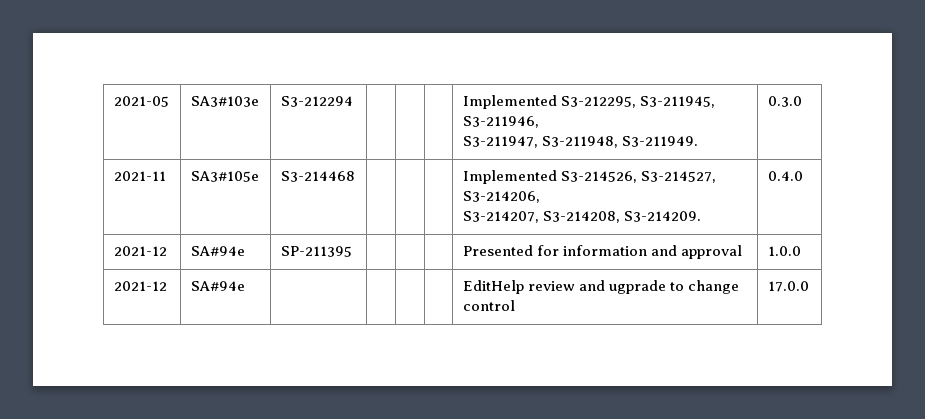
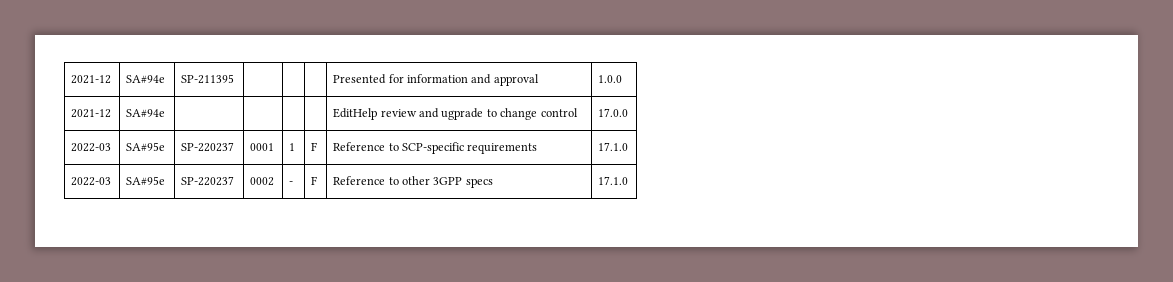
[113,96,169,107] [190,96,259,107] [280,96,353,107] [462,95,715,109] [462,116,539,128] [462,136,698,148] [767,96,802,107] [113,171,166,181] [190,171,259,182] [280,171,355,182] [462,170,716,184] [462,191,540,203] [462,211,701,223] [767,171,803,181] 2021-05 | SA3#103e | S3-212294 | | | | Implemented S3-212295, S3-211945, S3-211946, // S3-211947, S3-211948, S3-211949. | 0.3.0 // 2021-11 | SA3#105e | S3-214468 | | | | Implemented S3-214526, S3-214527, S3-214206, // S3-214207, S3-214208, S3-214209. | 0.4.0 // -> (71, 79) none
(809, 286) none -> [71,143,112,152] [126,142,166,151] [181,142,235,152] [250,143,275,151] [289,143,296,151] [311,142,318,151] [333,142,538,154] [598,142,629,151] [71,177,112,186] [126,176,166,185] [181,176,235,186] [250,177,275,186] [289,181,294,185] [311,176,318,185] [333,176,493,188] [598,176,629,185] // 2022-03 | SA#95e | SP-220237 | 0001 | 1 | F | Reference to SCP-specific requirements | 17.1.0 // 2022-03 | SA#95e | SP-220237 | 0002 | - | F | Reference to other 3GPP specs | 17.1.0

